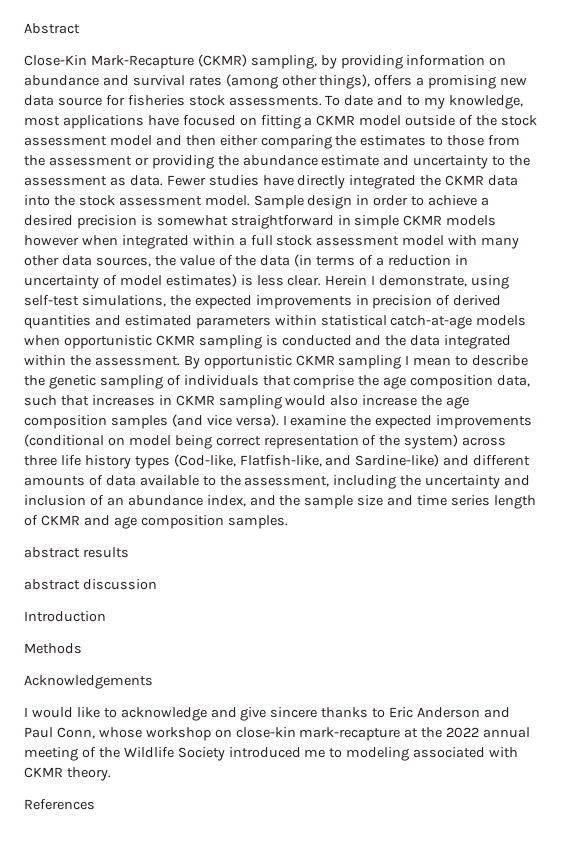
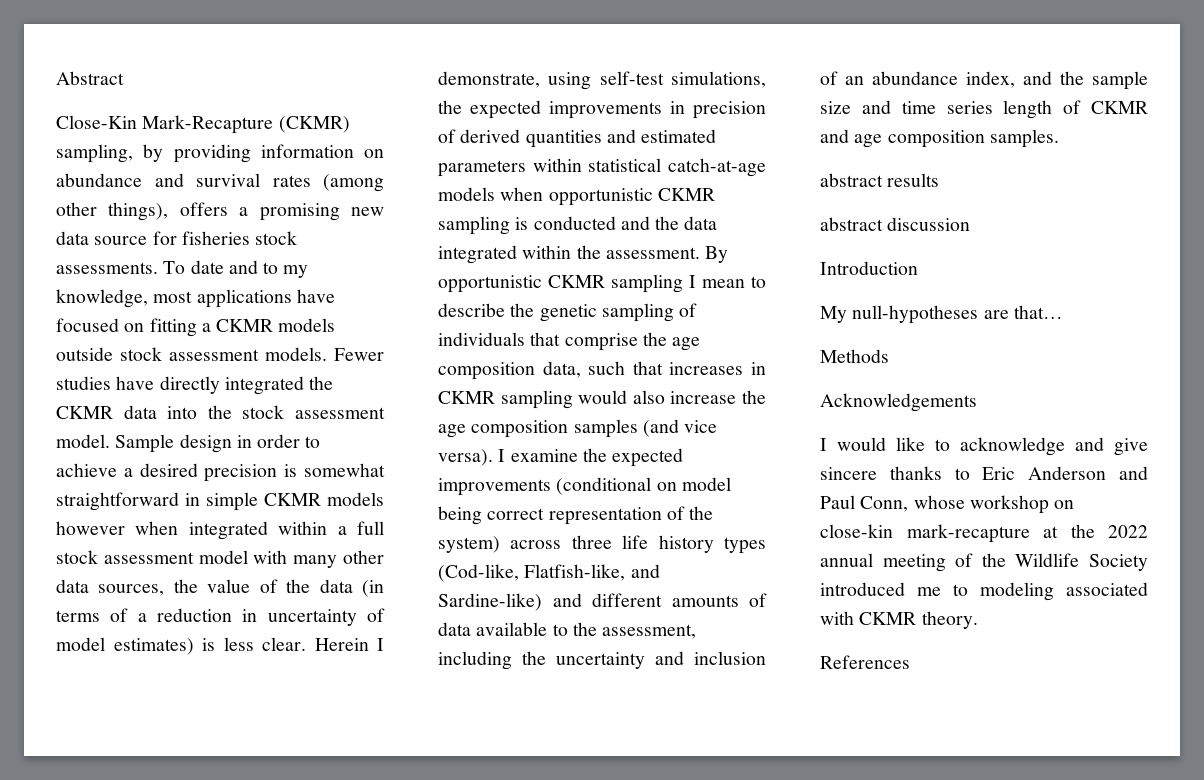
[359,115,537,126] [24,135,521,149] [24,155,531,169] [24,175,163,186] model outside of the stock assessment model and then either comparing the estimates to those from the assessment or providing the abundance estimate and uncertainty to the assessment as data. -> [278,318,336,332] [56,347,327,361] models outside stock assessment models.
(106, 616) none -> [820,305,1063,324] // My null-hypotheses are that…

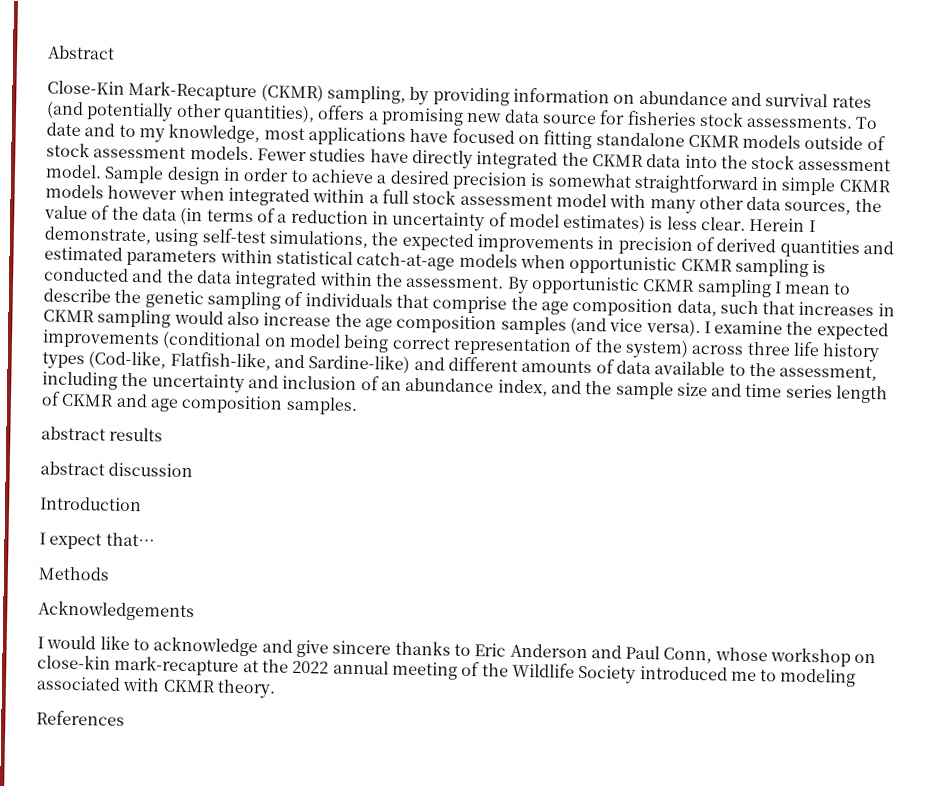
[323,174,384,192] [56,202,169,221] (among other things), -> [46,101,315,124] (and potentially other quantities),
[201,323,211,332] a -> [595,132,685,147] standalone
(113, 354) none -> [866,135,886,151] of
[820,305,1009,324] My null-hypotheses are -> [39,532,103,550] I expect

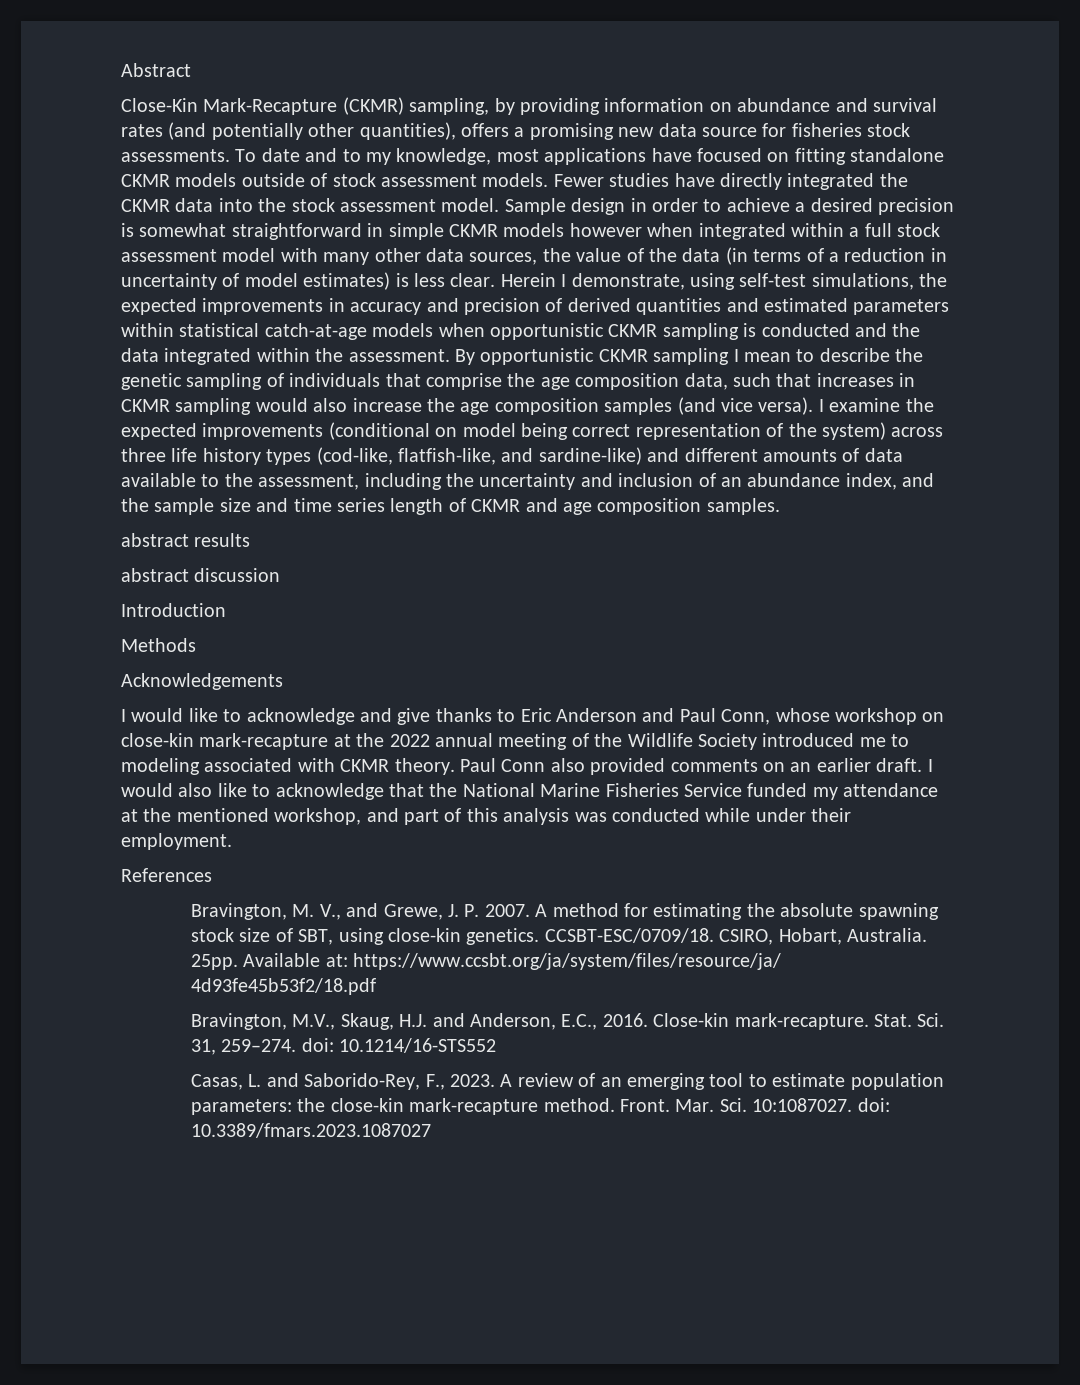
(615, 243) none -> [350,298,459,315] accuracy and
[88,350,411,374] (Cod-like, Flatfish-like, and Sardine-like) -> [316,447,642,465] (cod-like, flatfish-like, and sardine-like)
[39,532,155,550] // I expect that… -> (226, 610) none
[332,640,392,655] sincere -> (431, 716) none
[36,710,125,726] // References -> [460,758,933,775] [121,783,939,800] [121,808,852,825] [121,833,232,850] [121,868,212,882] [190,903,939,920] [190,928,927,945] [190,953,782,970] [190,978,376,995] [190,1013,945,1030] [190,1038,497,1055] [190,1073,944,1090] [190,1098,890,1115] [190,1123,431,1138] Paul Conn also provided comments on an earlier draft. I would also like to acknowledge that the National Marine Fisheries Service funded my attendance at the mentioned workshop, and part of this analysis was conducted while under their employment. // References // Bravington, M. V., and Grewe, J. P. 2007. A method for estimating the absolute spawning stock size of SBT, using close-kin genetics. CCSBT-ESC/0709/18. CSIRO, Hobart, Australia. 25pp. Available at: https://www.ccsbt.org/ja/system/files/resource/ja/ 4d93fe45b53f2/18.pdf // Bravington, M.V., Skaug, H.J. and Anderson, E.C., 2016. Close-kin mark-recapture. Stat. Sci. 31, 259–274. doi: 10.1214/16-STS552 // Casas, L. and Saborido-Rey, F., 2023. A review of an emerging tool to estimate population parameters: the close-kin mark-recapture method. Front. Mar. Sci. 10:1087027. doi: 10.3389/fmars.2023.1087027

